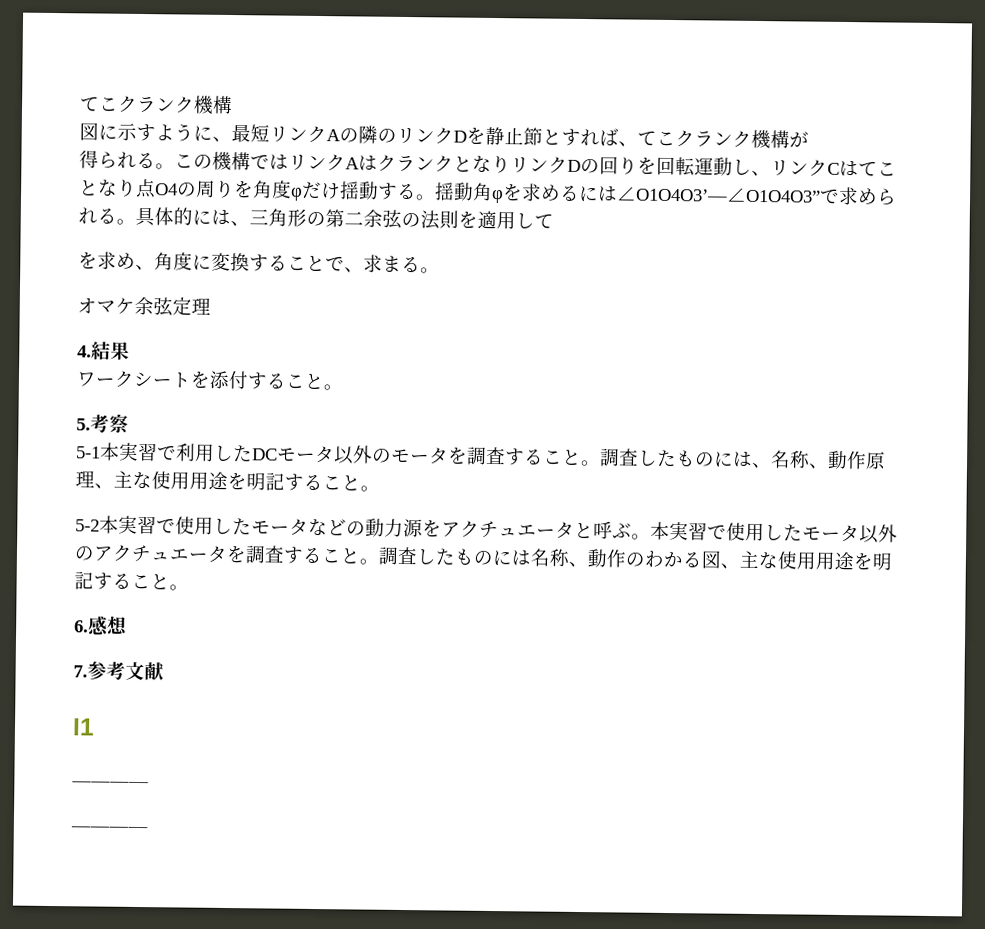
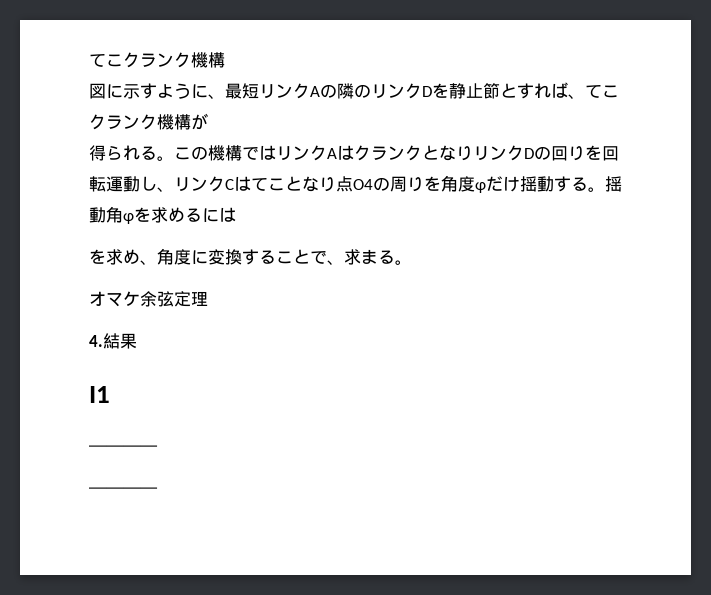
[617,186,897,206] [78,206,554,230] ∠O1O4O3’―∠O1O4O3”で求められる。具体的には、三角形の第二余弦の法則を適用して -> (236, 214) none
[76,370,343,391] [76,413,129,434] [76,442,886,470] [75,470,380,492] [75,515,898,544] [74,544,893,571] [74,571,189,591] [74,615,128,636] [73,661,165,681] // ワークシートを添付すること。 // 5.考察 // 5-1本実習で利用したDCモータ以外のモータを調査すること。調査したものには、名称、動作原理、主な使用用途を明記すること。 // 5-2本実習で使用したモータなどの動力源をアクチュエータと呼ぶ。本実習で使用したモータ以外のアクチュエータを調査すること。調査したものには名称、動作のわかる図、主な使用用途を明記すること。 // 6.感想 // 7.参考文献 -> (137, 341) none

